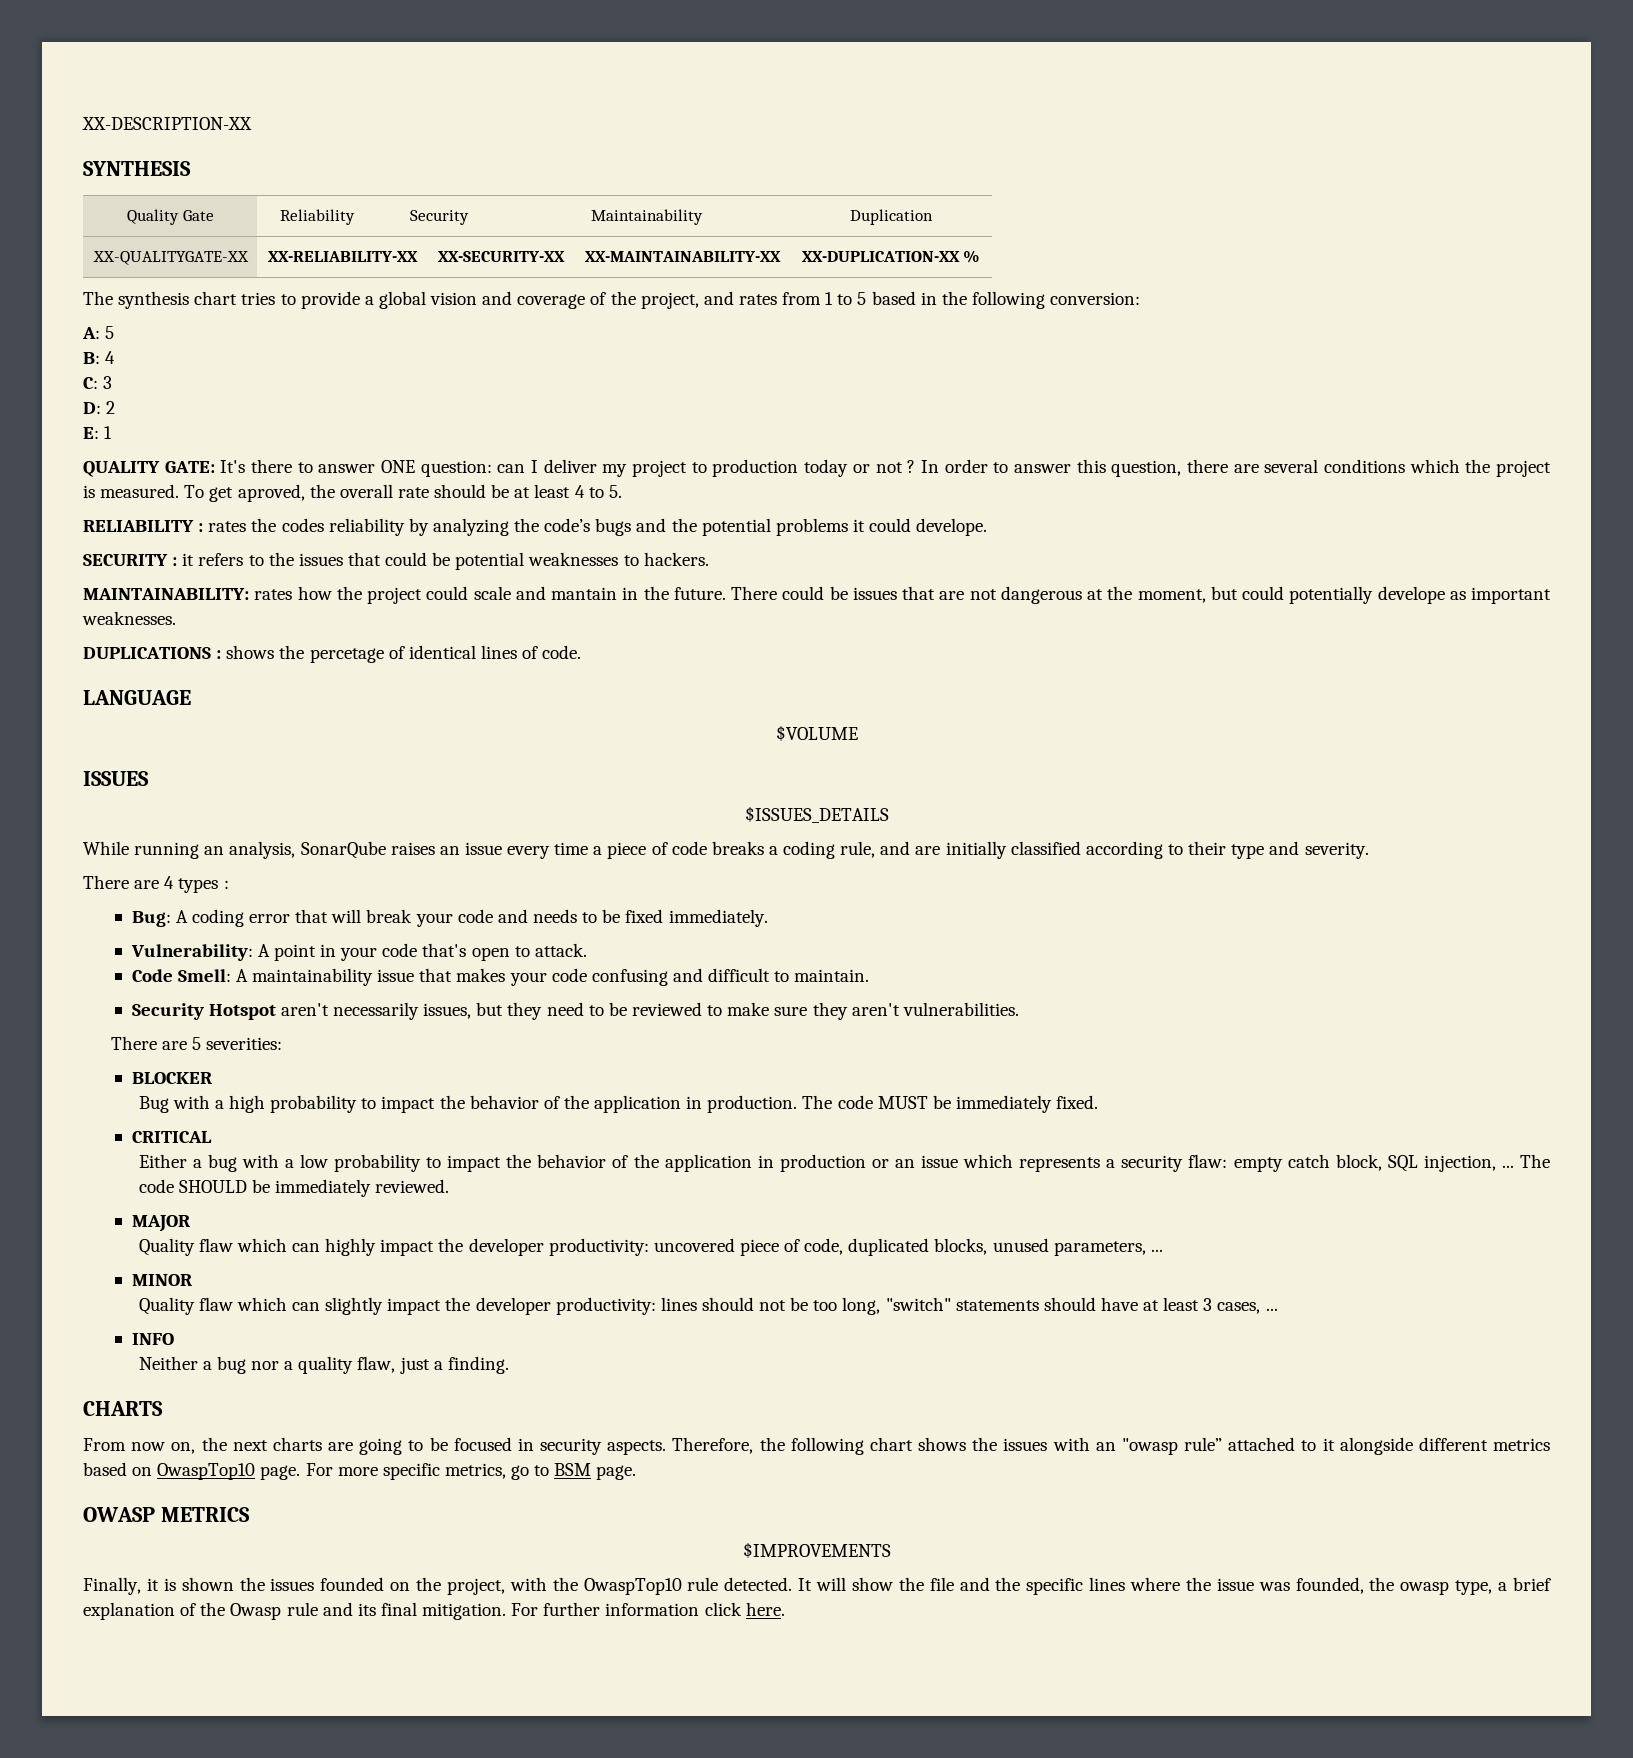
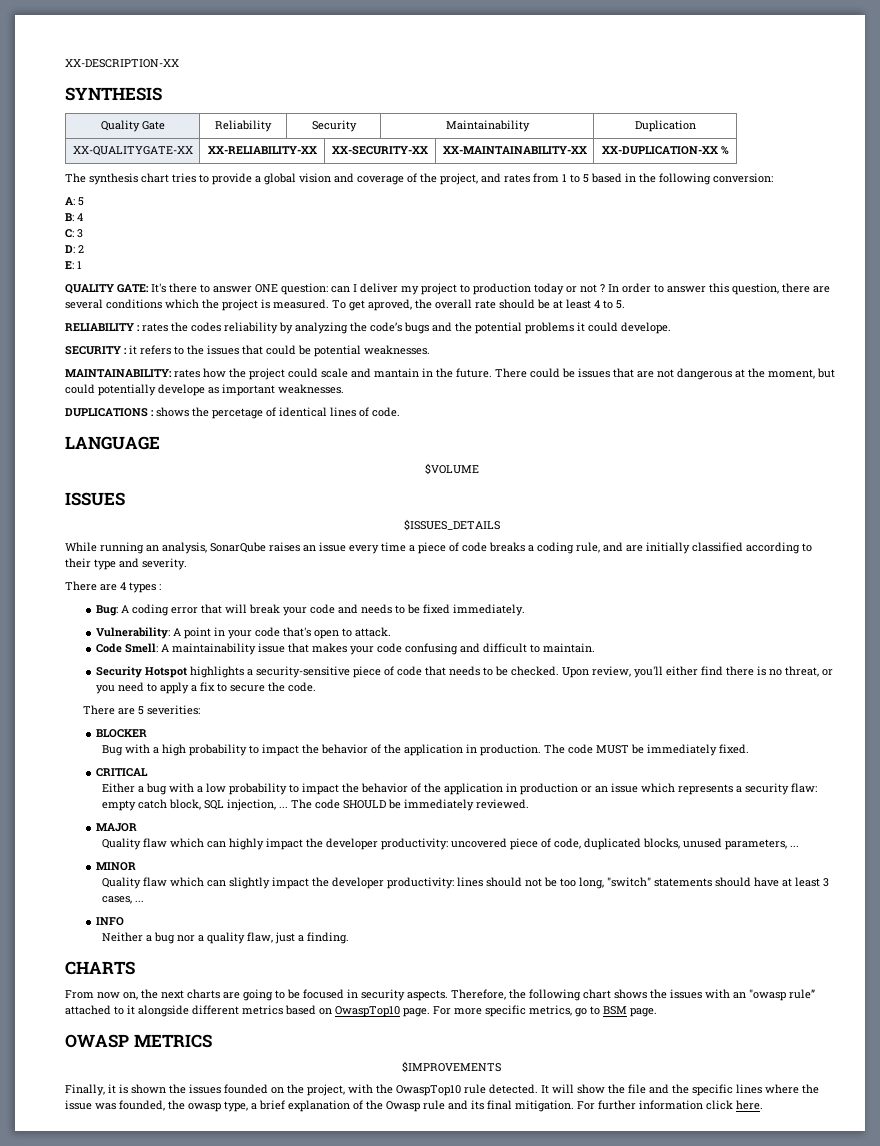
[528,552,709,566] weaknesses to hackers. -> [364,345,430,355] weaknesses.
[280,1002,1019,1020] aren't necessarily issues, but they need to be reviewed to make sure they aren't vulnerabilities. -> [189,666,833,678] [95,682,316,694] highlights a security-sensitive piece of code that needs to be checked. Upon review, you'll either find there is no threat, or you need to apply a fix to secure the code.

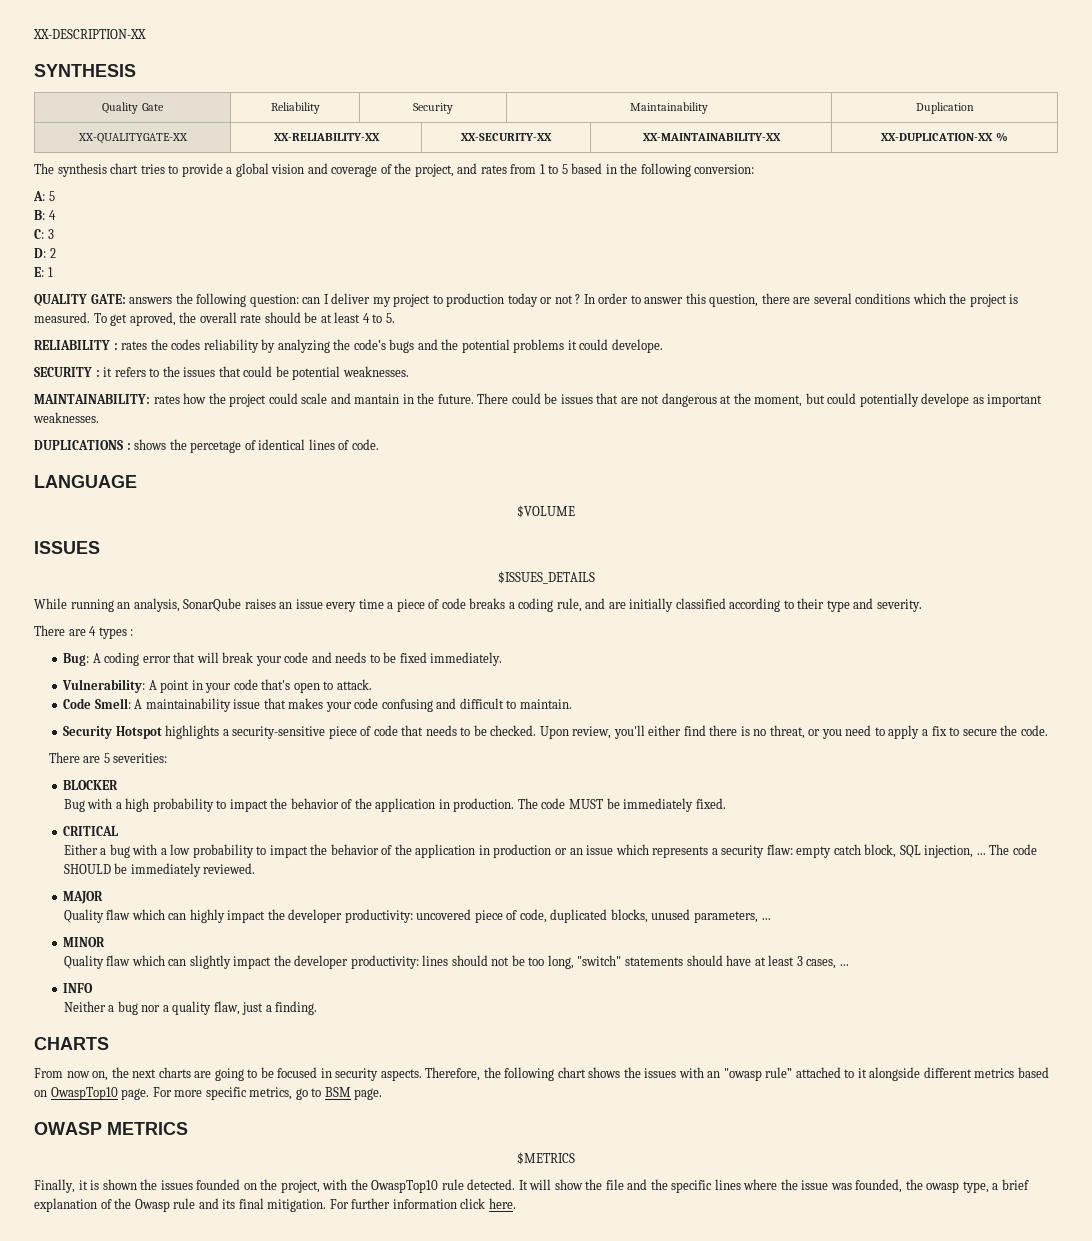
[151,283,278,293] It's there to answer ONE -> [129,293,247,307] answers the following
[402,1061,501,1073] $IMPROVEMENTS -> [517,1152,575,1165] $METRICS

